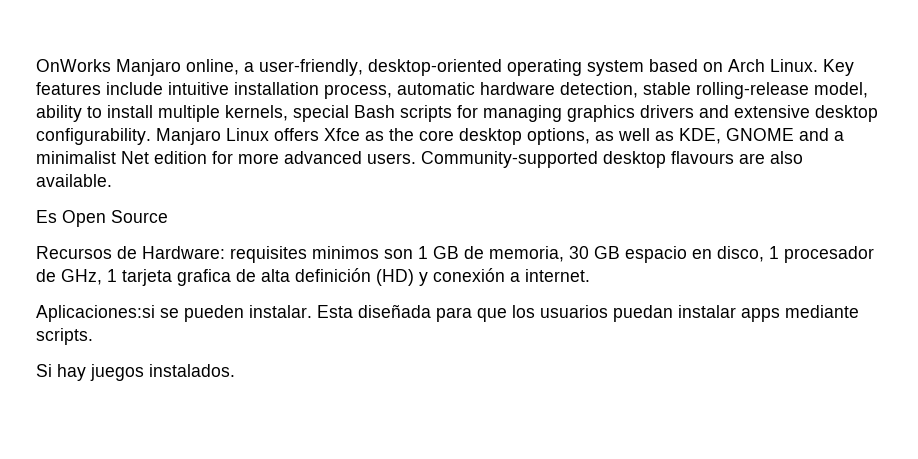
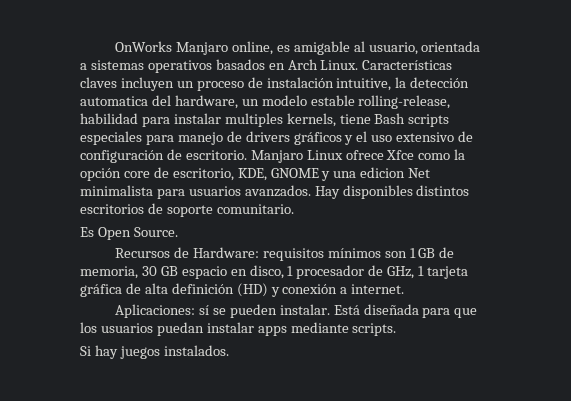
[244,59,854,76] [36,82,868,99] [36,105,878,122] [36,128,844,145] [36,151,803,168] [36,174,112,187] a user-friendly, desktop-oriented operating system based on Arch Linux. Key features include intuitive installation process, automatic hardware detection, stable rolling-release model, ability to install multiple kernels, special Bash scripts for managing graphics drivers and extensive desktop configurability. Manjaro Linux offers Xfce as the core desktop options, as well as KDE, GNOME and a minimalist Net edition for more advanced users. Community-supported desktop flavours are also available. -> [276,41,481,55] [80,59,453,73] [80,77,470,91] [80,95,451,109] [80,113,450,127] [80,131,474,145] [80,149,466,163] [80,167,431,181] [80,185,470,199] [80,203,294,217] es amigable al usuario, orientada a sistemas operativos basados en Arch Linux. Características claves incluyen un proceso de instalación intuitive, la detección automatica del hardware, un modelo estable rolling-release, habilidad para instalar multiples kernels, tiene Bash scripts especiales para manejo de drivers gráficos y el uso extensivo de configuración de escritorio. Manjaro Linux ofrece Xfce como la opción core de escritorio, KDE, GNOME y una edicion Net minimalista para usuarios avanzados. Hay disponibles distintos escritorios de soporte comunitario.
[111,210,168,223] Source -> [133,227,178,237] Source.
[230,246,379,263] requisites minimos -> [262,248,381,261] requisitos mínimos
[177,269,231,286] grafica -> [80,284,122,297] gráfica
[36,305,155,322] Aplicaciones:si -> [115,304,209,318] Aplicaciones: sí
[317,305,353,318] Esta -> [333,305,360,315] Está

